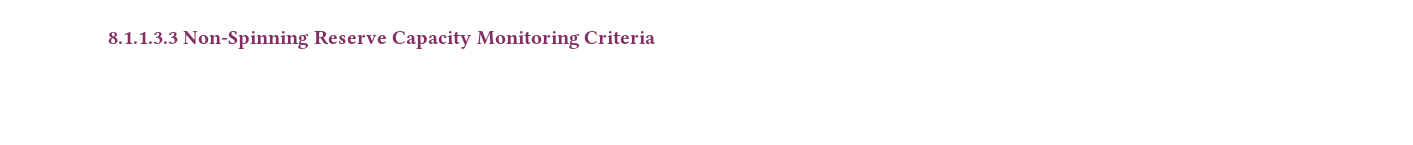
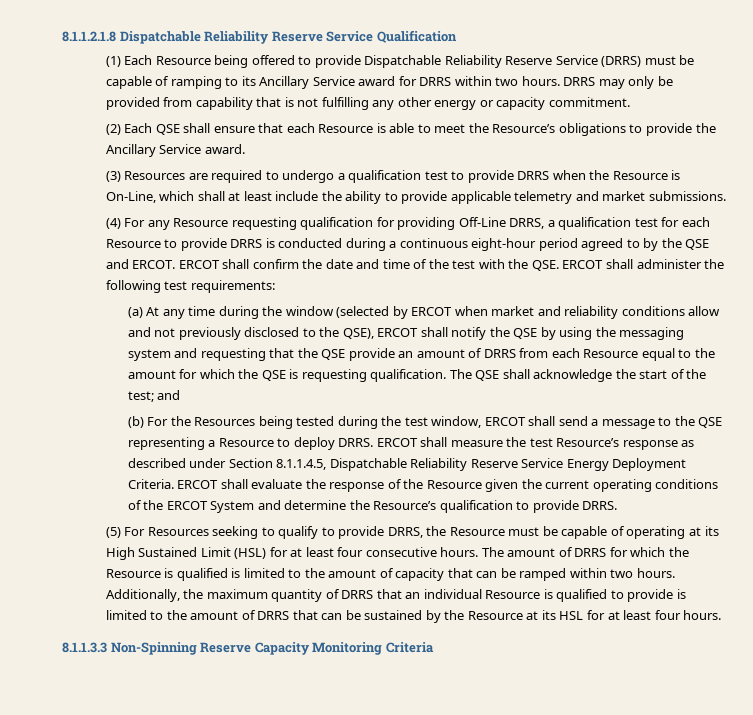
(108, 38) none -> [62,30,457,44] [105,55,695,68] [105,76,674,89] [105,97,630,110] [105,123,716,136] [105,144,245,157] [105,170,681,183] [105,191,726,204] [105,217,710,230] [105,238,710,251] [105,259,725,271] [105,280,275,293] [127,306,721,319] [127,327,685,340] [127,348,715,361] [127,369,707,382] [127,390,181,402] [127,416,723,429] [127,437,695,450] [127,458,687,471] [127,479,719,492] [127,500,618,513] [105,526,719,539] [105,547,690,560] [105,568,676,581] [105,589,686,602] [105,610,722,623] 8.1.1.2.1.8 Dispatchable Reliability Reserve Service Qualification // (1) Each Resource being offered to provide Dispatchable Reliability Reserve Service (DRRS) must be capable of ramping to its Ancillary Service award for DRRS within two hours. DRRS may only be provided from capability that is not fulfilling any other energy or capacity commitment. // (2) Each QSE shall ensure that each Resource is able to meet the Resource’s obligations to provide the Ancillary Service award. // (3) Resources are required to undergo a qualification test to provide DRRS when the Resource is On-Line, which shall at least include the ability to provide applicable telemetry and market submissions. // (4) For any Resource requesting qualification for providing Off-Line DRRS, a qualification test for each Resource to provide DRRS is conducted during a continuous eight-hour period agreed to by the QSE and ERCOT. ERCOT shall confirm the date and time of the test with the QSE. ERCOT shall administer the following test requirements: // (a) At any time during the window (selected by ERCOT when market and reliability conditions allow and not previously disclosed to the QSE), ERCOT shall notify the QSE by using the messaging system and requesting that the QSE provide an amount of DRRS from each Resource equal to the amount for which the QSE is requesting qualification. The QSE shall acknowledge the start of the test; and // (b) For the Resources being tested during the test window, ERCOT shall send a message to the QSE representing a Resource to deploy DRRS. ERCOT shall measure the test Resource’s response as described under Section 8.1.1.4.5, Dispatchable Reliability Reserve Service Energy Deployment Criteria. ERCOT shall evaluate the response of the Resource given the current operating conditions of the ERCOT System and determine the Resource’s qualification to provide DRRS. // (5) For Resources seeking to qualify to provide DRRS, the Resource must be capable of operating at its High Sustained Limit (HSL) for at least four consecutive hours. The amount of DRRS for which the Resource is qualified is limited to the amount of capacity that can be ramped within two hours. Additionally, the maximum quantity of DRRS that an individual Resource is qualified to provide is limited to the amount of DRRS that can be sustained by the Resource at its HSL for at least four hours. //

